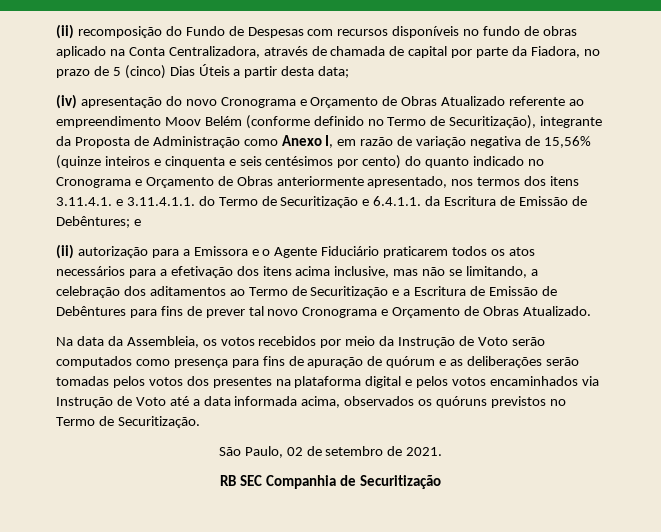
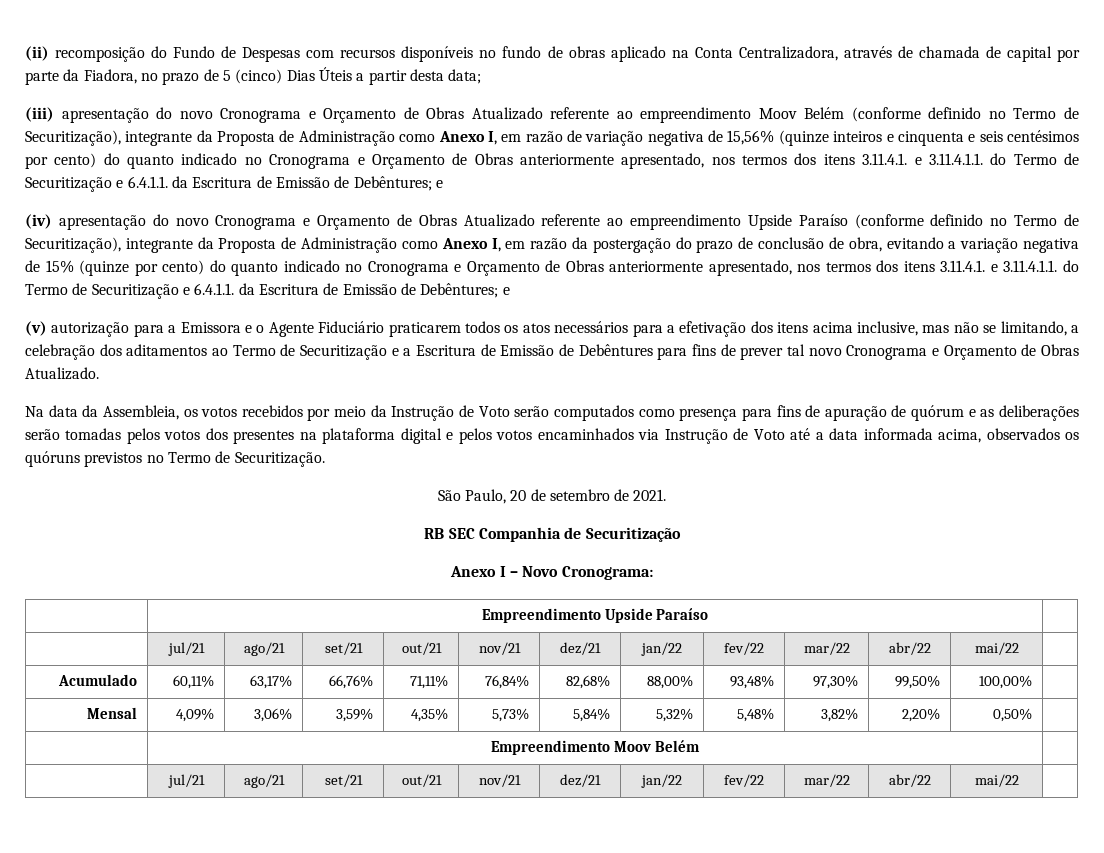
[56,94,77,109] (iv) -> [25,107,54,122] (iii)
[56,244,74,259] (ii) -> [25,214,1080,230] [25,237,1080,253] [25,260,1079,276] [25,283,510,299] [25,321,47,336] (iv) apresentação do novo Cronograma e Orçamento de Obras Atualizado referente ao empreendimento Upside Paraíso (conforme definido no Termo de Securitização), integrante da Proposta de Administração como Anexo I, em razão da postergação do prazo de conclusão de obra, evitando a variação negativa de 15% (quinze por cento) do quanto indicado no Cronograma e Orçamento de Obras anteriormente apresentado, nos termos dos itens 3.11.4.1. e 3.11.4.1.1. do Termo de Securitização e 6.4.1.1. da Escritura de Emissão de Debêntures; e // (v)
[286,447,303,456] 02 -> [510,490,527,501] 20
(441, 482) none -> [450,566,653,580] [481,608,709,623] [167,642,205,656] [243,642,285,656] [324,642,363,655] [401,642,442,655] [478,642,521,655] [560,642,601,655] [641,642,682,656] [724,642,764,655] [803,642,850,655] [888,642,931,655] [974,642,1019,655] [58,674,138,686] [173,675,215,689] [250,675,293,689] [329,675,374,689] [410,675,449,689] [485,675,530,689] [566,675,611,689] [647,675,694,689] [730,675,775,689] [813,675,859,689] [895,675,941,689] [979,675,1033,689] [87,707,138,719] [176,708,215,722] [254,708,293,722] [336,708,374,722] [411,708,449,722] [492,708,530,722] [573,708,611,722] [656,708,694,722] [737,708,775,722] [821,708,859,722] [902,708,941,722] [993,708,1033,722] [491,740,700,755] [167,774,205,788] [243,774,285,788] [324,774,363,787] [401,774,442,787] [478,774,521,787] [560,774,601,787] [641,774,682,788] [724,774,764,787] [803,774,850,787] [888,774,931,787] [974,774,1019,787] // Anexo I – Novo Cronograma: // | Empreendimento Upside Paraíso | // | jul/21 | ago/21 | set/21 | out/21 | nov/21 | dez/21 | jan/22 | fev/22 | mar/22 | abr/22 | mai/22 | // Acumulado | 60,11% | 63,17% | 66,76% | 71,11% | 76,84% | 82,68% | 88,00% | 93,48% | 97,30% | 99,50% | 100,00% | // Mensal | 4,09% | 3,06% | 3,59% | 4,35% | 5,73% | 5,84% | 5,32% | 5,48% | 3,82% | 2,20% | 0,50% | // | Empreendimento Moov Belém | // | jul/21 | ago/21 | set/21 | out/21 | nov/21 | dez/21 | jan/22 | fev/22 | mar/22 | abr/22 | mai/22 |

